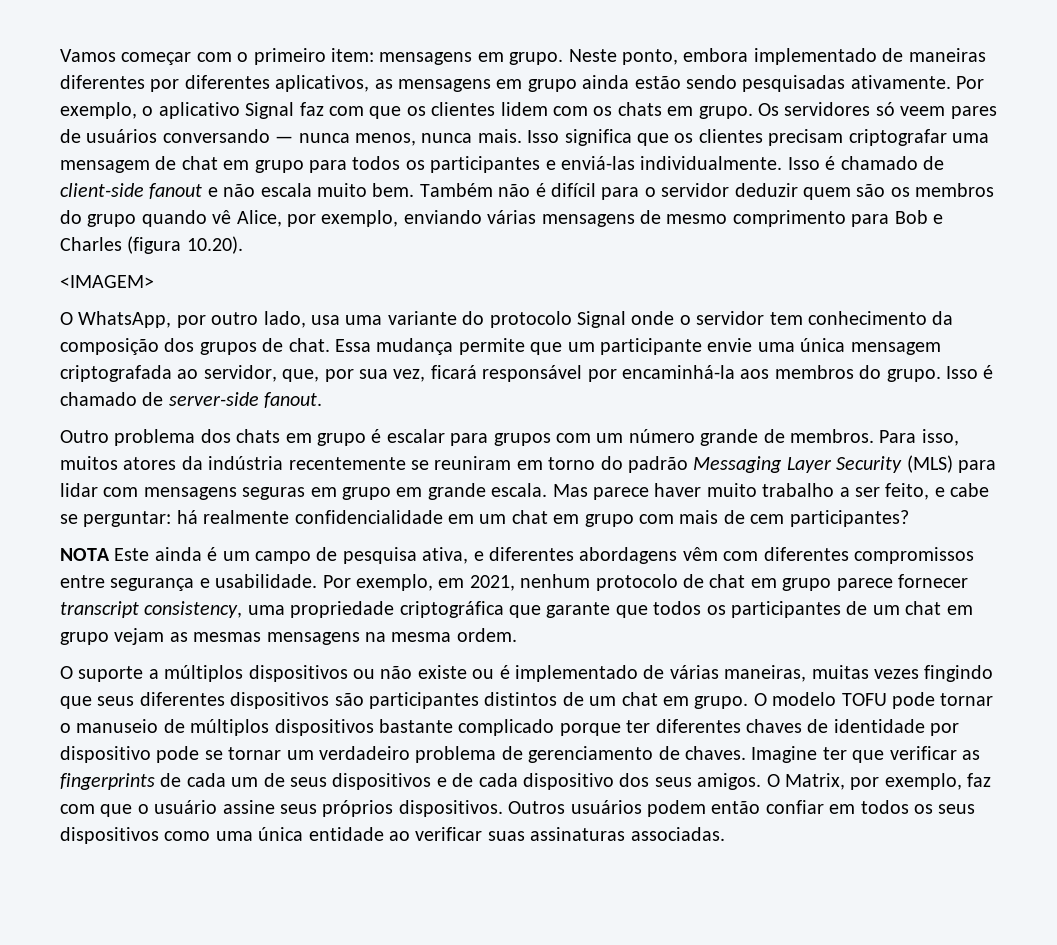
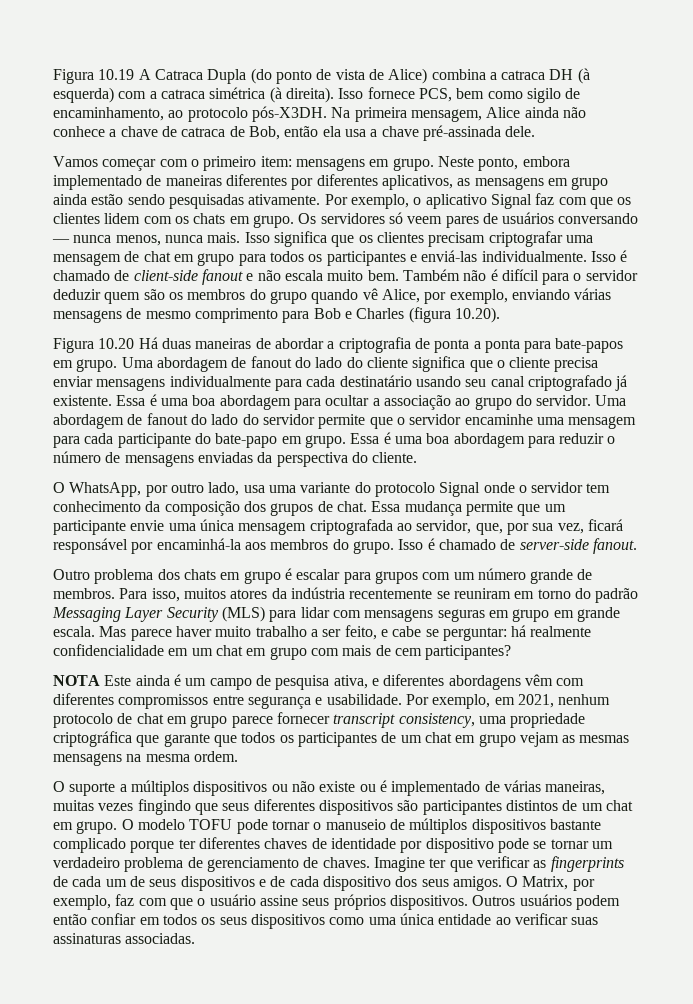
(60, 55) none -> [53,68,590,84] [53,87,581,103] [53,106,586,122] [53,125,536,141] Figura 10.19 A Catraca Dupla (do ponto de vista de Alice) combina a catraca DH (à esquerda) com a catraca simétrica (à direita). Isso fornece PCS, bem como sigilo de encaminhamento, ao protocolo pós-X3DH. Na primeira mensagem, Alice ainda não conhece a chave de catraca de Bob, então ela usa a chave pré-assinada dele. //
[60,275,154,288] <IMAGEM> -> [53,337,624,353] [53,356,599,372] [53,375,628,391] [53,394,627,410] [53,413,637,429] [53,432,616,448] [53,451,418,467] Figura 10.20 Há duas maneiras de abordar a criptografia de ponta a ponta para bate-papos em grupo. Uma abordagem de fanout do lado do cliente significa que o cliente precisa enviar mensagens individualmente para cada destinatário usando seu canal criptografado já existente. Essa é uma boa abordagem para ocultar a associação ao grupo do servidor. Uma abordagem de fanout do lado do servidor permite que o servidor encaminhe uma mensagem para cada participante do bate-papo em grupo. Essa é uma boa abordagem para reduzir o número de mensagens enviadas da perspectiva do cliente.

